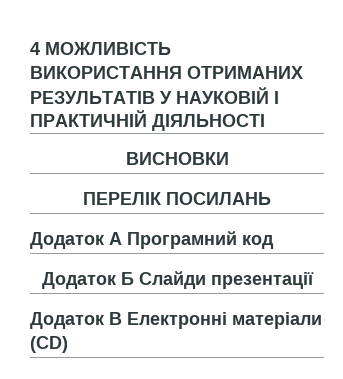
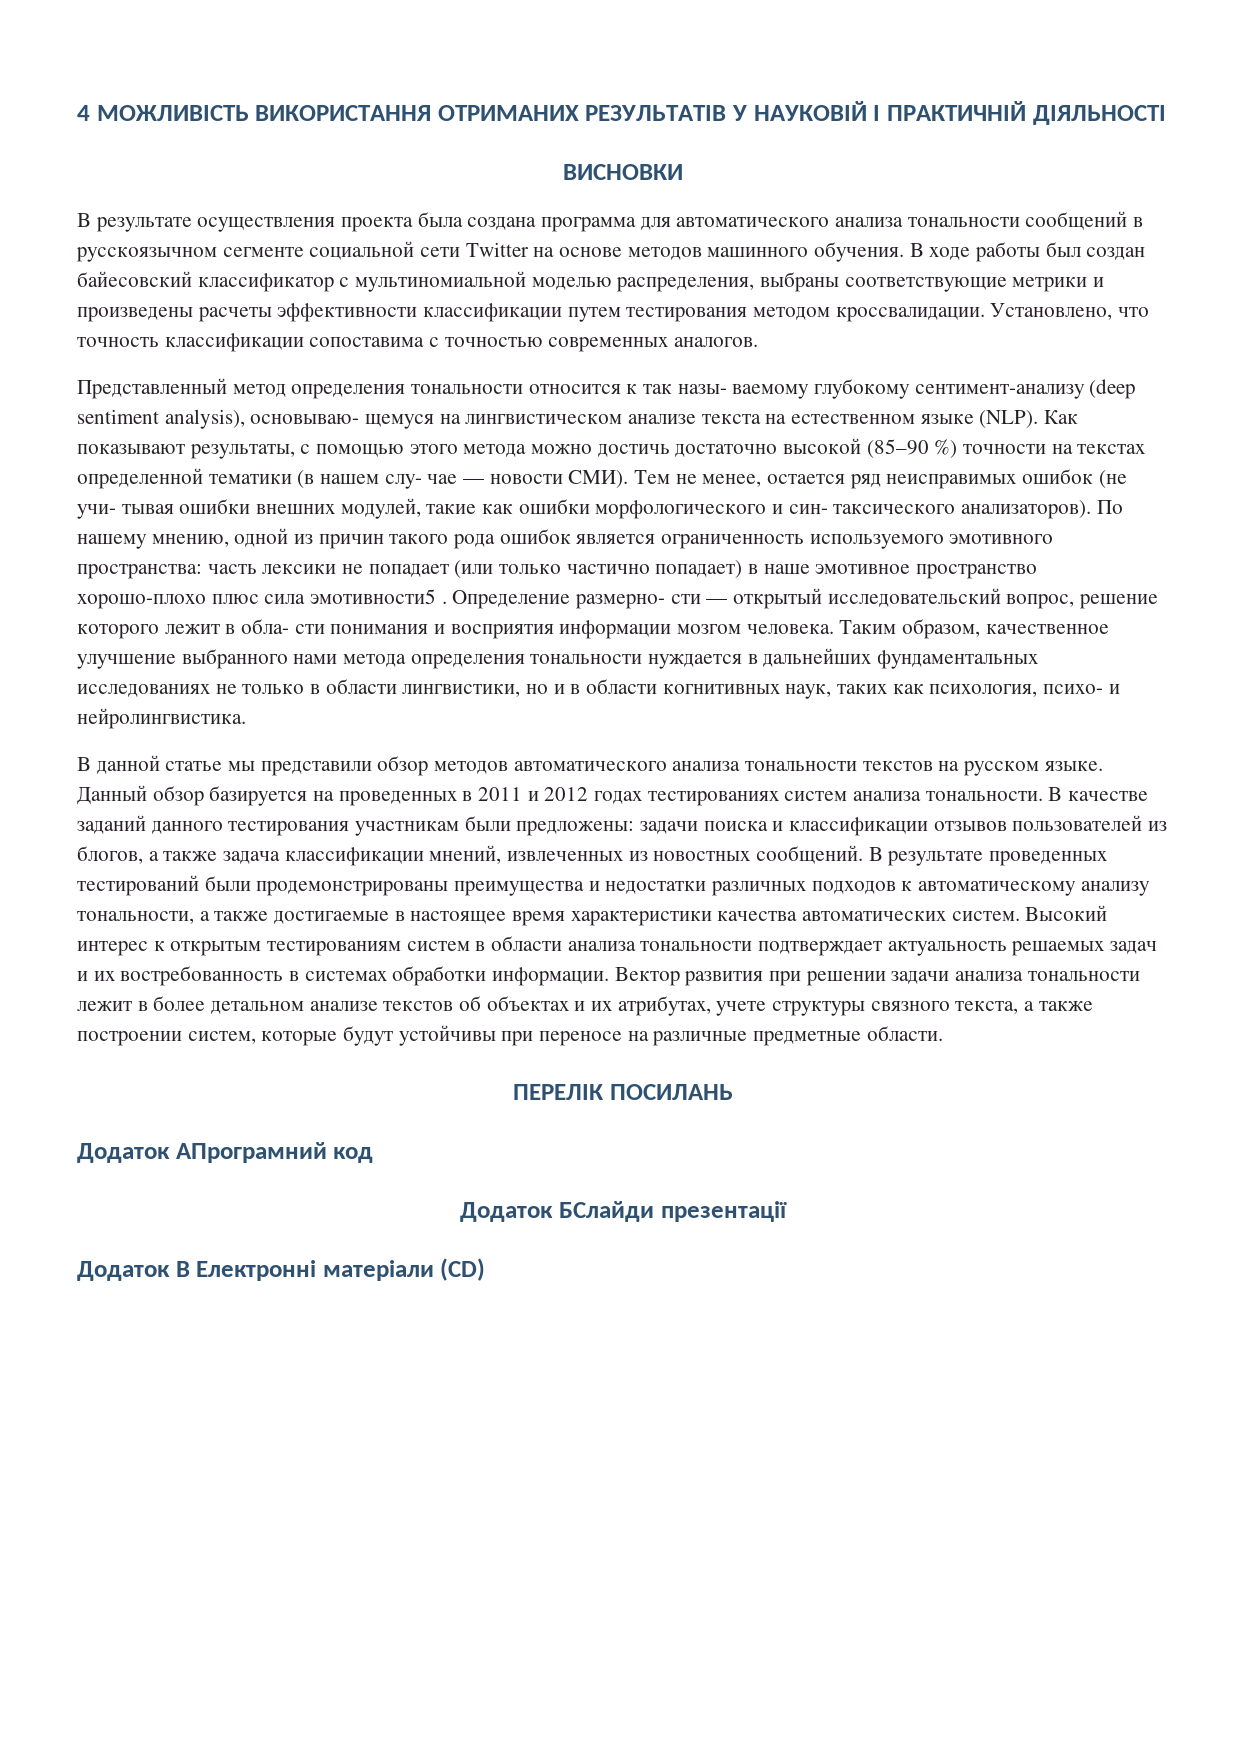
(229, 158) none -> [77,211,1144,232] [76,241,1146,262] [77,271,1105,292] [77,303,1150,322] [77,333,759,352] [77,378,1137,399] [77,409,1079,429] [77,438,1146,459] [77,468,1127,489] [77,498,1123,519] [77,528,1054,549] [77,560,1038,579] [77,588,1159,609] [77,619,1109,639] [77,648,1039,669] [77,679,1120,699] [77,708,246,729] [77,755,1103,776] [77,785,1149,806] [77,815,1168,836] [77,845,1108,866] [77,875,1150,896] [77,905,1108,926] [77,936,1158,956] [77,966,1140,986] [77,996,1093,1016] [77,1025,943,1046] // В результате осуществления проекта была создана программа для автоматического анализа тональности сообщений в русскоязычном сегменте социальной сети Twitter на основе методов машинного обучения. В ходе работы был создан байесовский классификатор с мультиномиальной моделью распределения, выбраны соответствующие метрики и произведены расчеты эффективности классификации путем тестирования методом кроссвалидации. Установлено, что точность классификации сопоставима с точностью современных аналогов. // Представленный метод определения тональности относится к так назы- ваемому глубокому сентимент-анализу (deep sentiment analysis), основываю- щемуся на лингвистическом анализе текста на естественном языке (NLP). Как показывают результаты, с помощью этого метода можно достичь достаточно высокой (85–90 %) точности на текстах определенной тематики (в нашем слу- чае — новости СМИ). Тем не менее, остается ряд неисправимых ошибок (не учи- тывая ошибки внешних модулей, такие как ошибки морфологического и син- таксического анализаторов). По нашему мнению, одной из причин такого рода ошибок является ограниченность используемого эмотивного пространства: часть лексики не попадает (или только частично попадает) в наше эмотивное пространство хорошо-плохо плюс сила эмотивности5 . Определение размерно- сти — открытый исследовательский вопрос, решение которого лежит в обла- сти понимания и восприятия информации мозгом человека. Таким образом, качественное улучшение выбранного нами метода определения тональности нуждается в дальнейших фундаментальных исследованиях не только в области лингвистики, но и в области когнитивных наук, таких как психология, психо- и нейролингвистика. // В данной статье мы представили обзор методов автоматического анализа тональности текстов на русском языке. Данный обзор базируется на проведенных в 2011 и 2012 годах тестированиях систем анализа тональности. В качестве заданий данного тестирования участникам были предложены: задачи поиска и классификации отзывов пользователей из блогов, а также задача классификации мнений, извлеченных из новостных сообщений. В результате проведенных тестирований были продемонстрированы преимущества и недостатки различных подходов к автоматическому анализу тональности, а также достигаемые в настоящее время характеристики качества автоматических систем. Высокий интерес к открытым тестированиям систем в области анализа тональности подтверждает актуальность решаемых задач и их востребованность в системах обработки информации. Вектор развития при решении задачи анализа тональности лежит в более детальном анализе текстов об объектах и их атрибутах, учете структуры связного текста, а также построении систем, которые будут устойчивы при переносе на различные предметные области.
[109,231,237,249] А Програмний -> [175,1142,327,1163] АПрограмний
[120,271,206,289] Б Слайди -> [559,1201,654,1222] БСлайди

